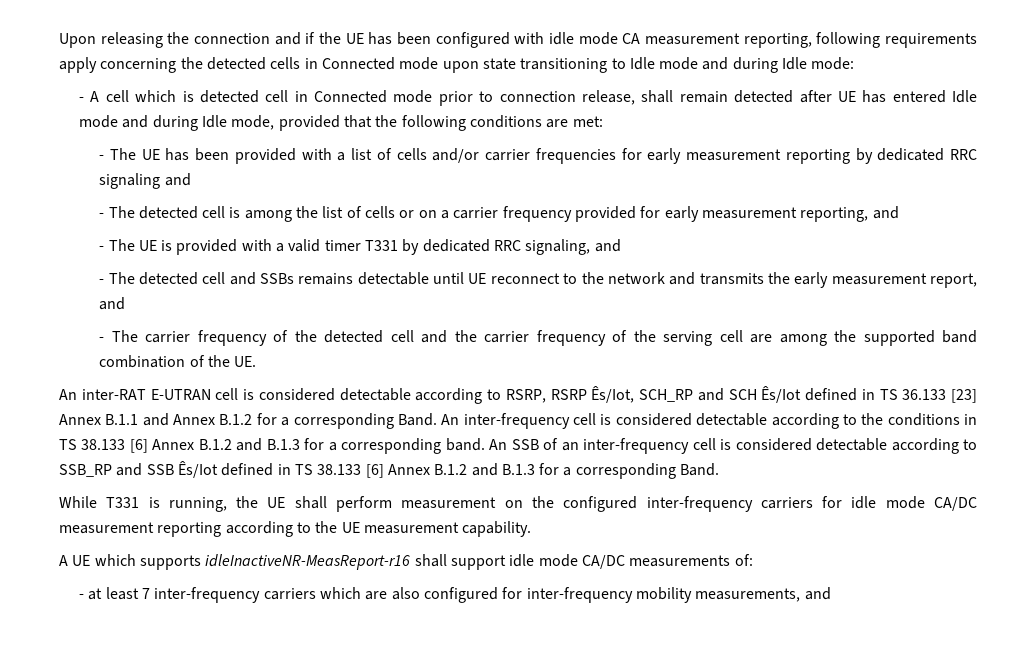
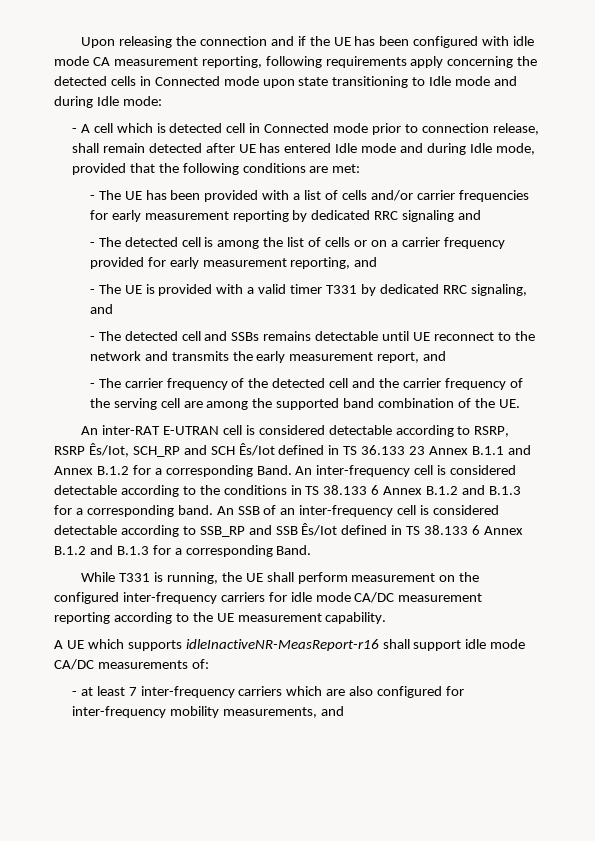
[951,389,977,403] [23] -> [409,446,426,455] 23
[129,439,148,453] [6] -> [371,485,380,495] 6
[365,464,384,478] [6] -> [472,525,481,535] 6

